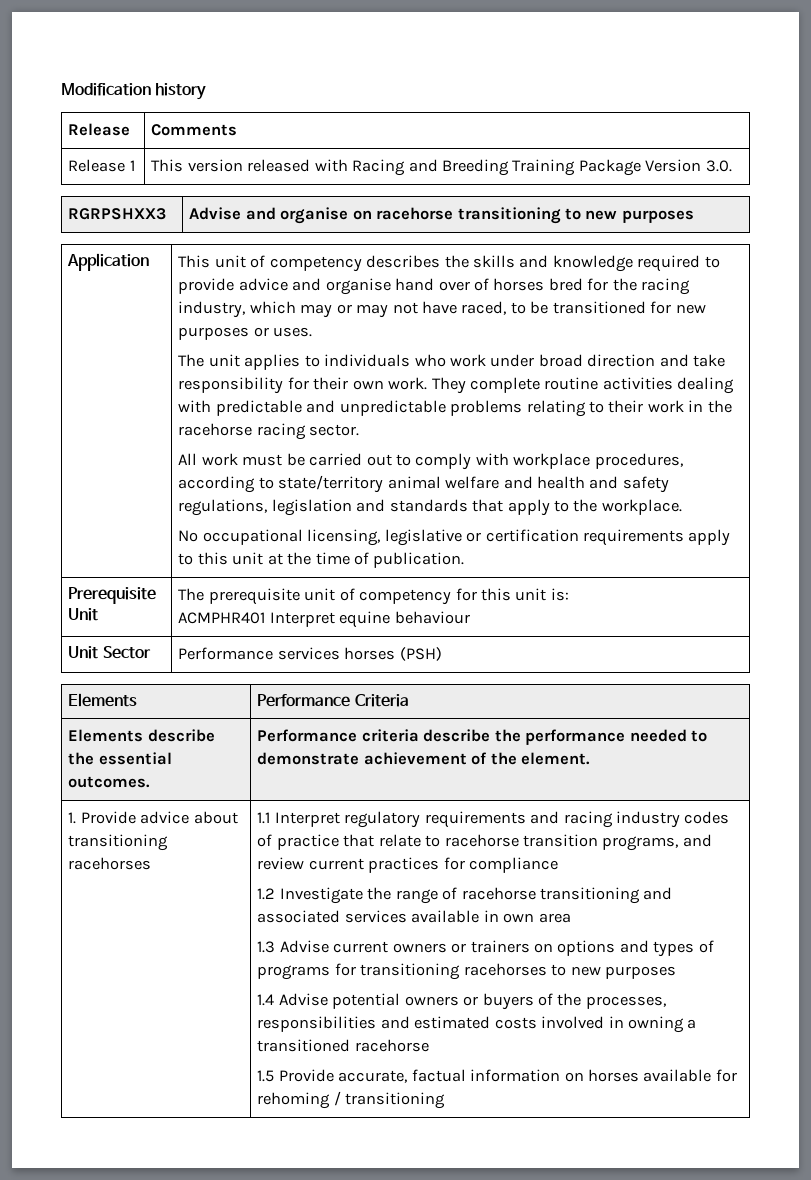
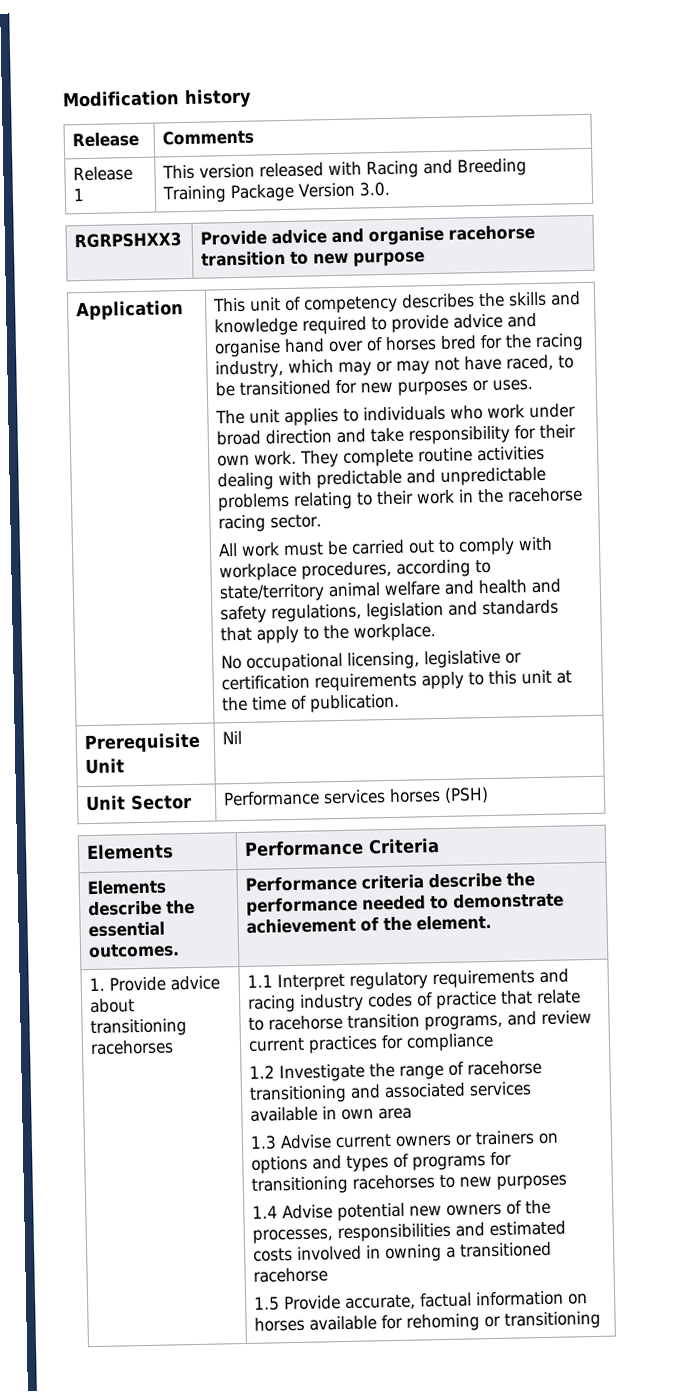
[189,207,694,224] Advise and organise on racehorse transitioning to new purposes -> [200,224,536,246] [201,250,426,267] Provide advice and organise racehorse transition to new purpose
[178,588,569,605] [178,611,470,628] The prerequisite unit of competency for this unit is: // ACMPHR401 Interpret equine behaviour -> [222,730,243,745] Nil
[404,993,534,1010] owners or buyers -> [409,1203,503,1217] new owners
[333,1091,341,1106] / -> [484,1315,502,1328] or

